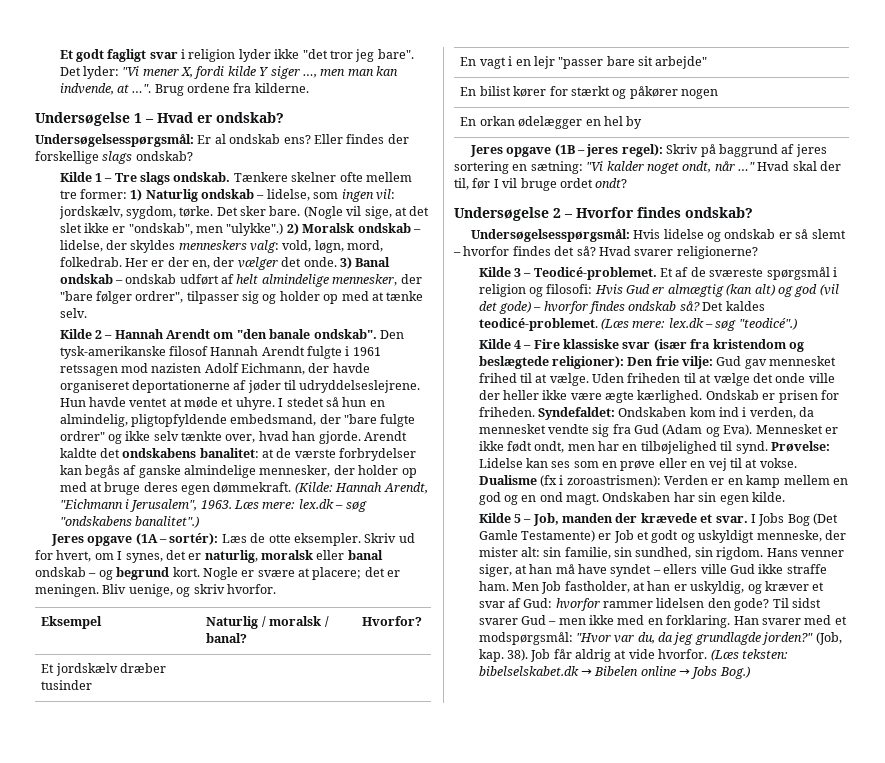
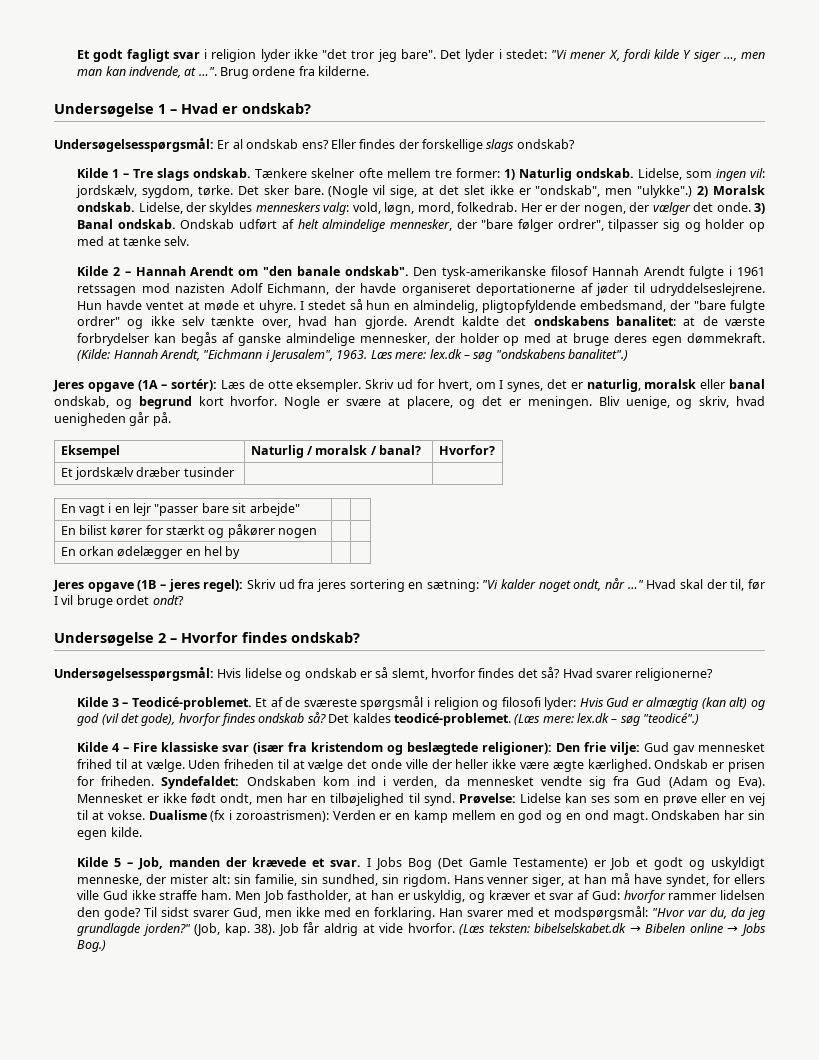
[82,66,119,79] lyder: -> [465,49,547,62] lyder i stedet:
[201,189,310,201] ondskab – lidelse, -> [575,168,682,180] ondskab. Lidelse,
[357,223,421,233] [59,240,103,252] ondskab – lidelse, -> [77,202,183,214] ondskab. Lidelse,
[192,260,211,269] en, -> [583,205,626,215] nogen,
[59,274,177,284] ondskab – ondskab -> [117,219,235,229] ondskab. Ondskab
[35,567,200,580] ondskab – og begrund kort. -> [54,396,278,409] ondskab, og begrund kort hvorfor.
[312,567,362,580] placere; -> [406,396,476,409] placere, og
[193,584,276,594] skriv hvorfor. -> [699,396,766,408] [54,412,171,426] skriv, hvad uenigheden går på.
[700,144,795,157] på baggrund af -> [278,579,315,589] ud fra
[811,229,846,239] [453,252,461,256] slemt – -> [391,668,428,680] slemt,
[546,284,593,294] filosofi: -> [501,697,577,710] filosofi lyder:
[498,301,542,314] gode) – -> [141,713,176,726] gode),
[610,564,661,577] syndet – -> [666,874,731,887] syndet, for
[520,615,557,625] Gud – -> [233,907,262,919] Gud,

